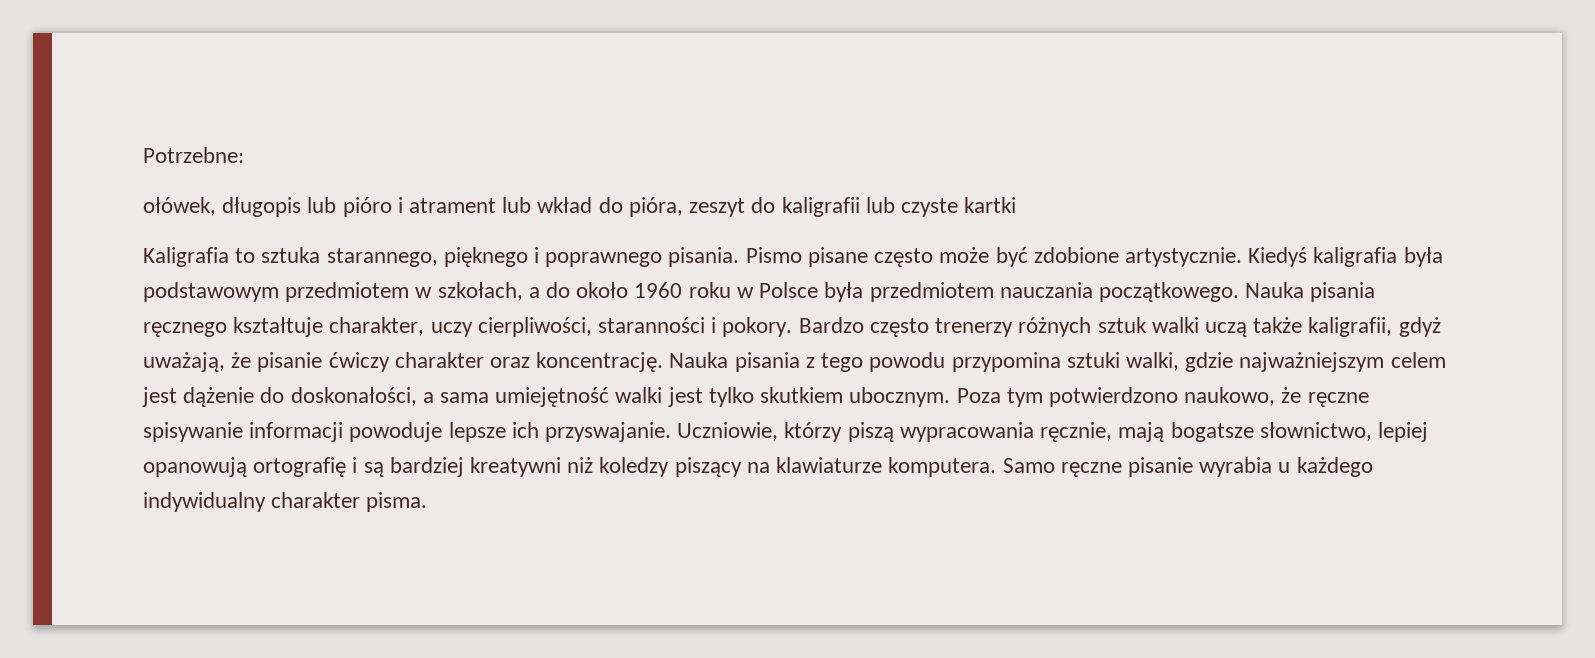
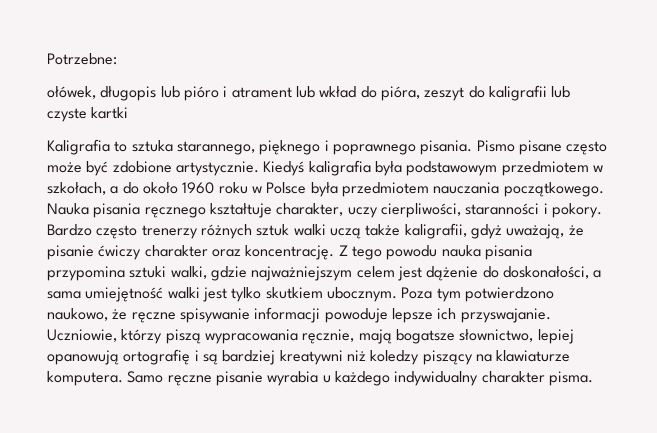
[669,352,946,372] Nauka pisania z tego powodu -> [338,245,532,260] Z tego powodu nauka pisania

